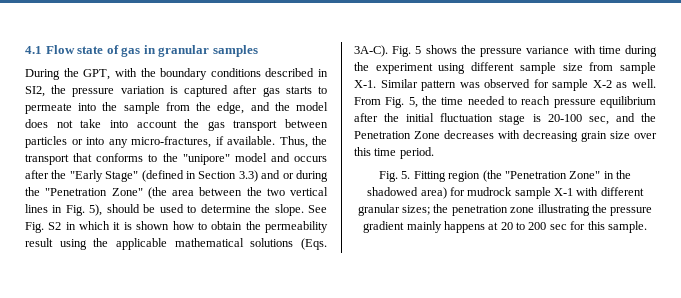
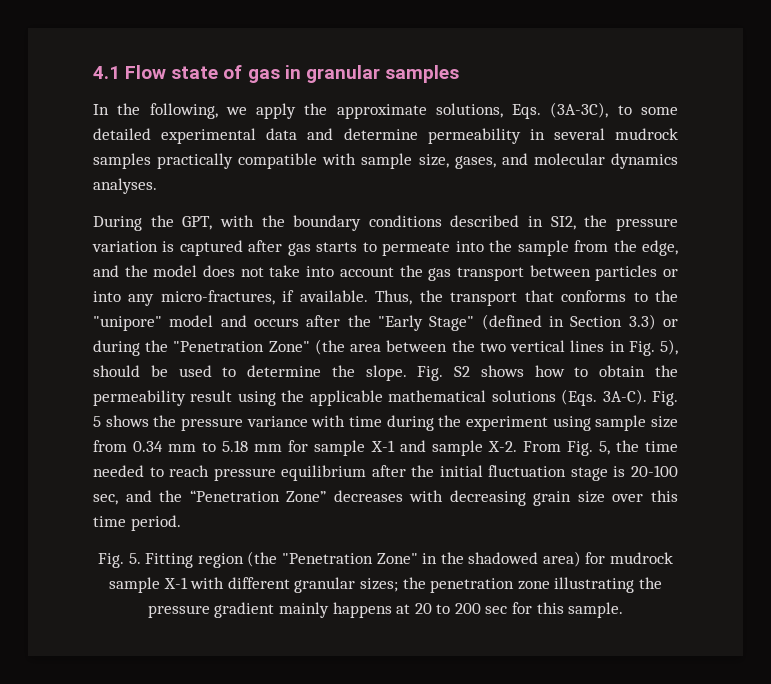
(258, 51) none -> [93,102,678,119] [93,128,678,144] [93,153,678,169] [93,178,157,194] // In the following, we apply the approximate solutions, Eqs. (3A-3C), to some detailed experimental data and determine permeability in several mudrock samples practically compatible with sample size, gases, and molecular dynamics analyses.
[261,170,281,179] and -> (656, 322) none
[308,205,328,213] See -> (407, 373) none
[65,221,170,230] in which it is shown -> [480,365,524,377] shows
[471,62,515,71] different -> (591, 423) none
[620,62,656,74] [354,79,656,91] sample X-1. Similar pattern was observed for sample X-2 as well. -> [133,440,517,456] 0.34 mm to 5.18 mm for sample X-1 and sample X-2.
[354,131,440,139] Penetration Zone -> [189,490,327,502] “Penetration Zone”

